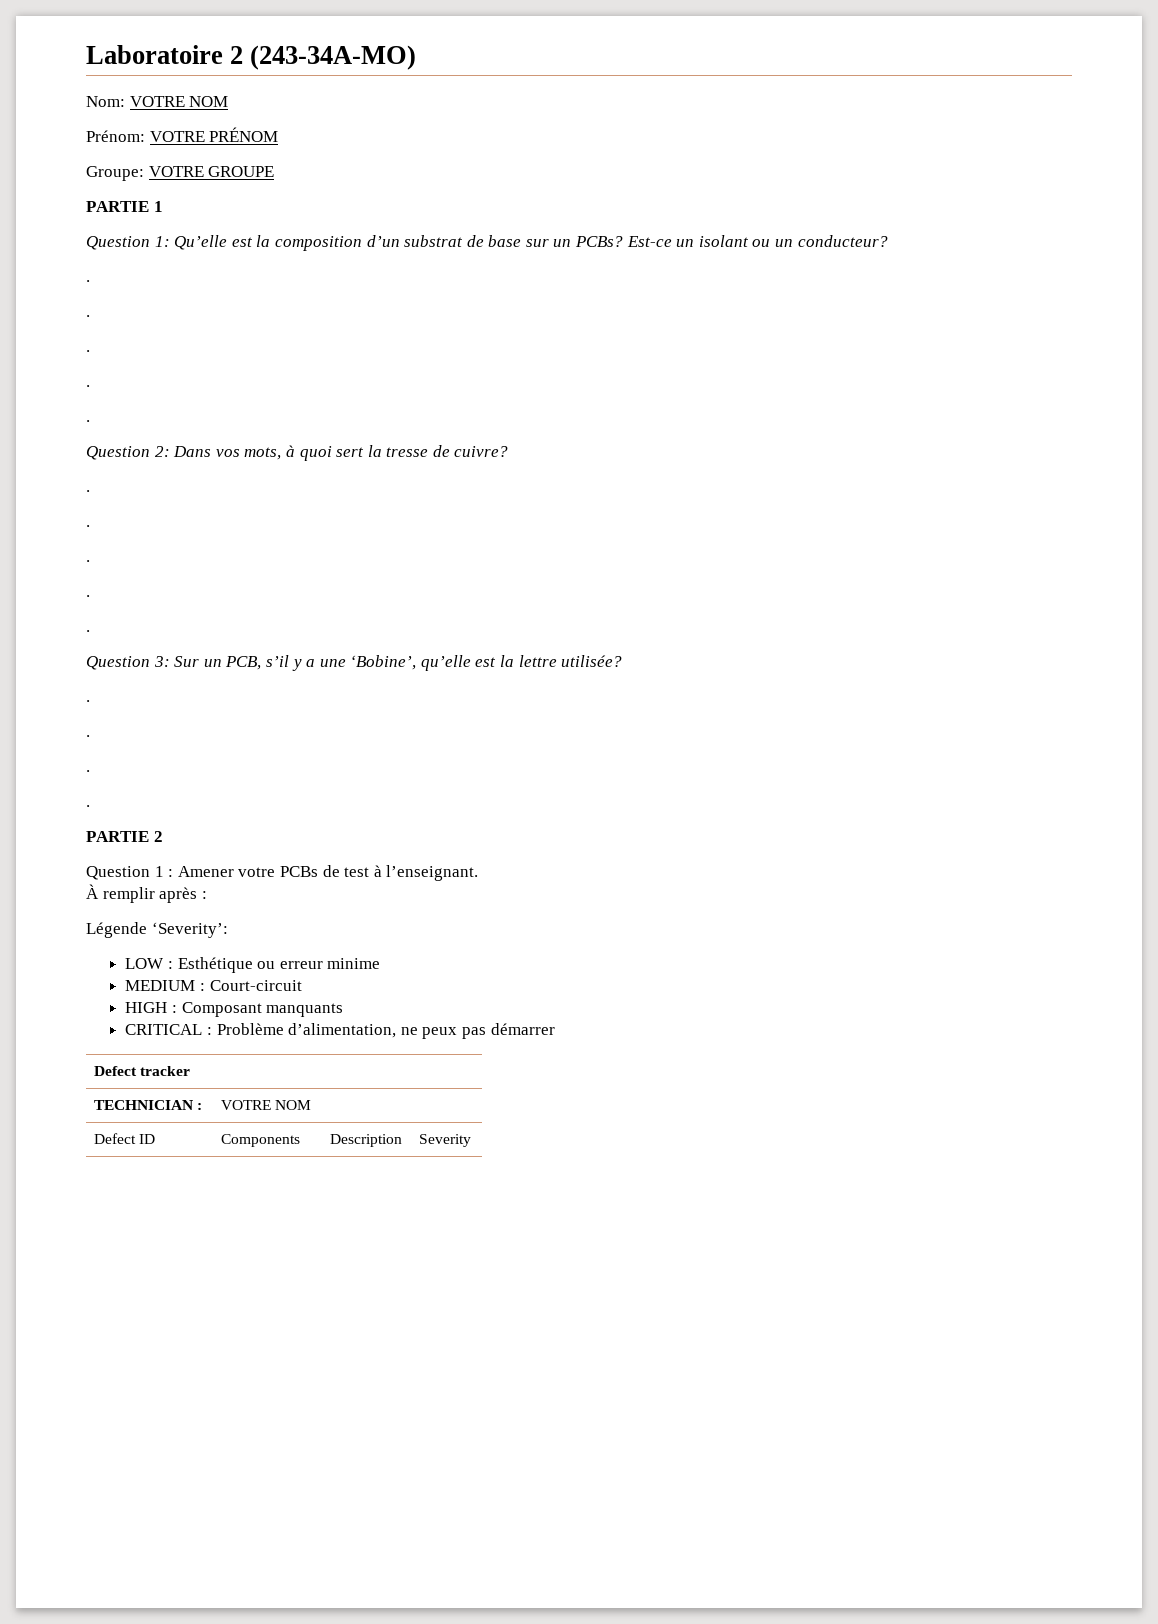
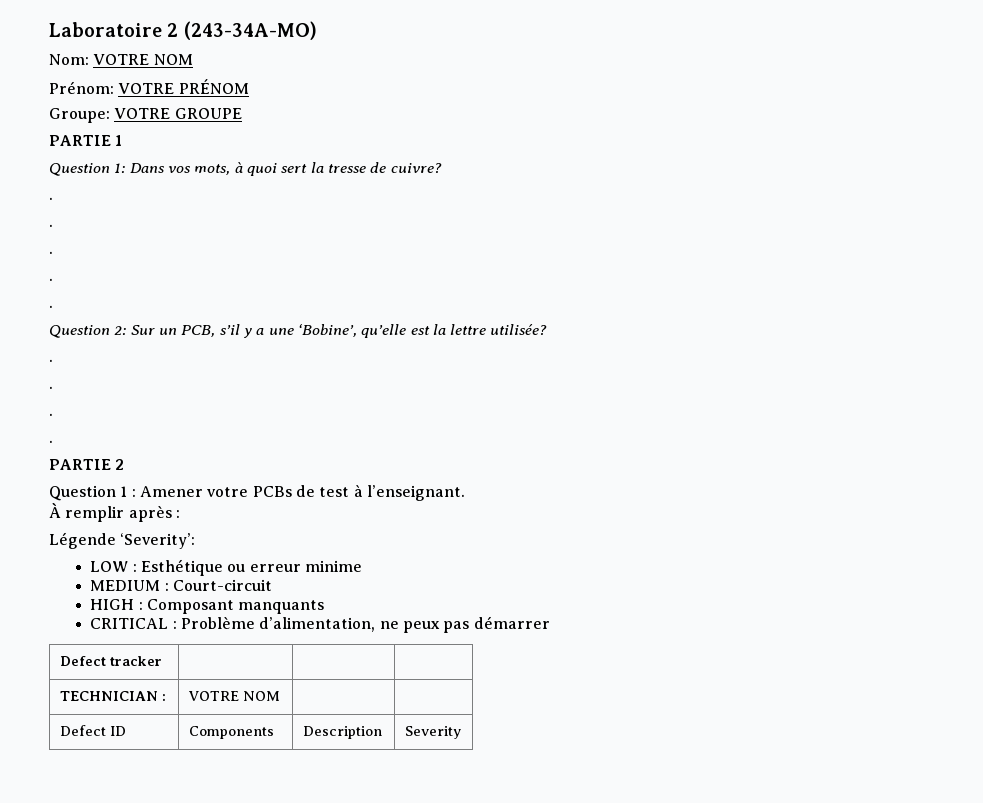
[174,235,888,251] [86,280,90,282] [86,315,90,317] [86,350,90,352] [86,385,90,387] [86,420,90,422] [86,446,170,460] Qu’elle est la composition d’un substrat de base sur un PCBs? Est-ce un isolant ou un conducteur? // . // . // . // . // . // Question 2: -> (126, 168) none
[153,656,170,667] 3: -> [114,326,127,335] 2:

